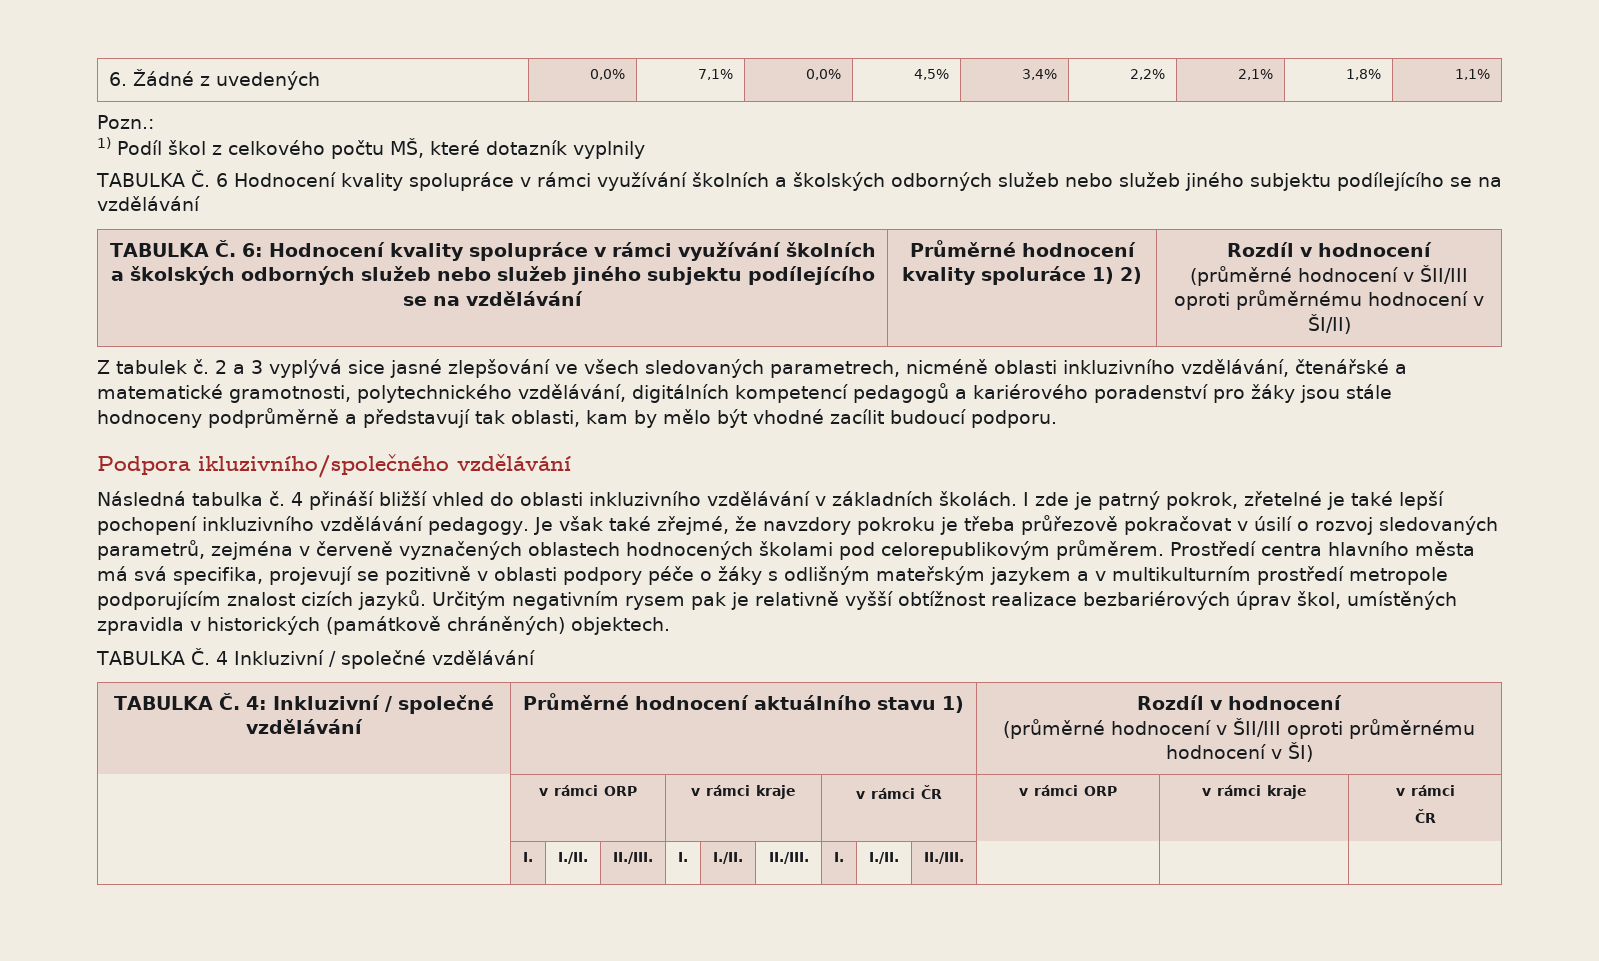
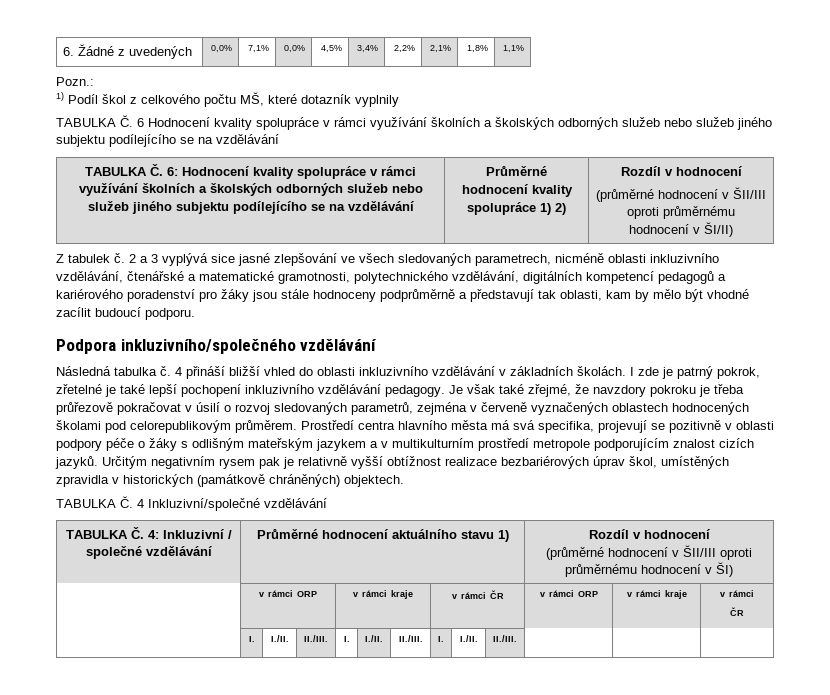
[981,266,1086,285] spoluráce -> [467,202,536,215] spolupráce
[198,454,449,478] ikluzivního/společného -> [120,338,296,354] inkluzivního/společného
[233,650,426,669] Inkluzivní / společné -> [148,498,260,511] Inkluzivní/společné

